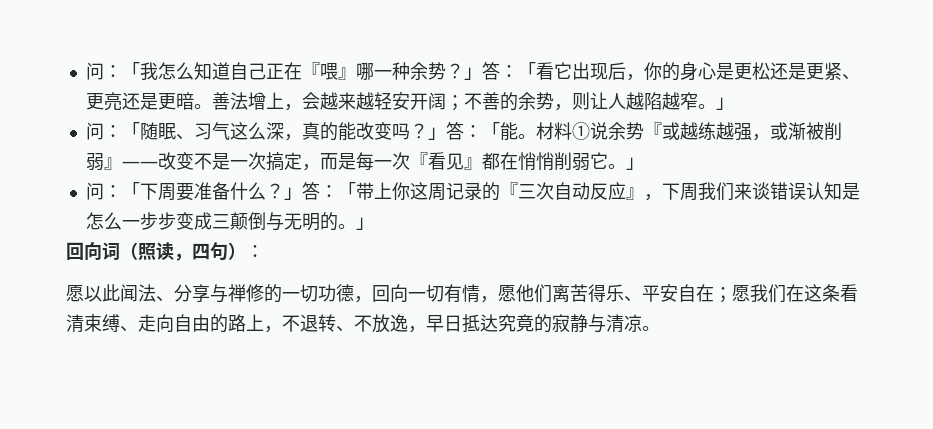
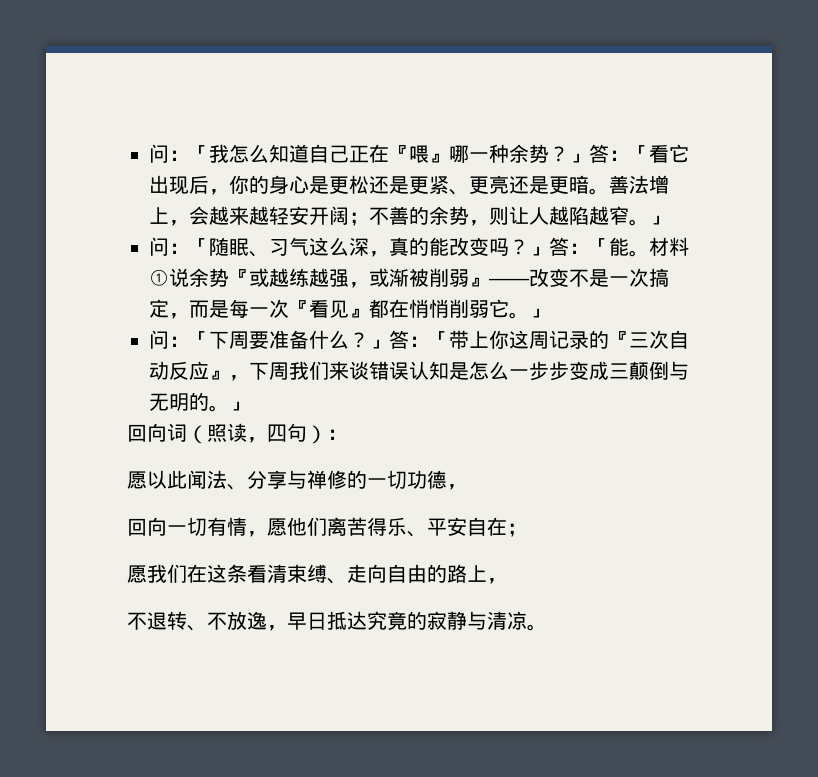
(372, 299) none -> (467, 487) //
(732, 295) none -> (527, 530) //
(282, 329) none -> (507, 581) //

